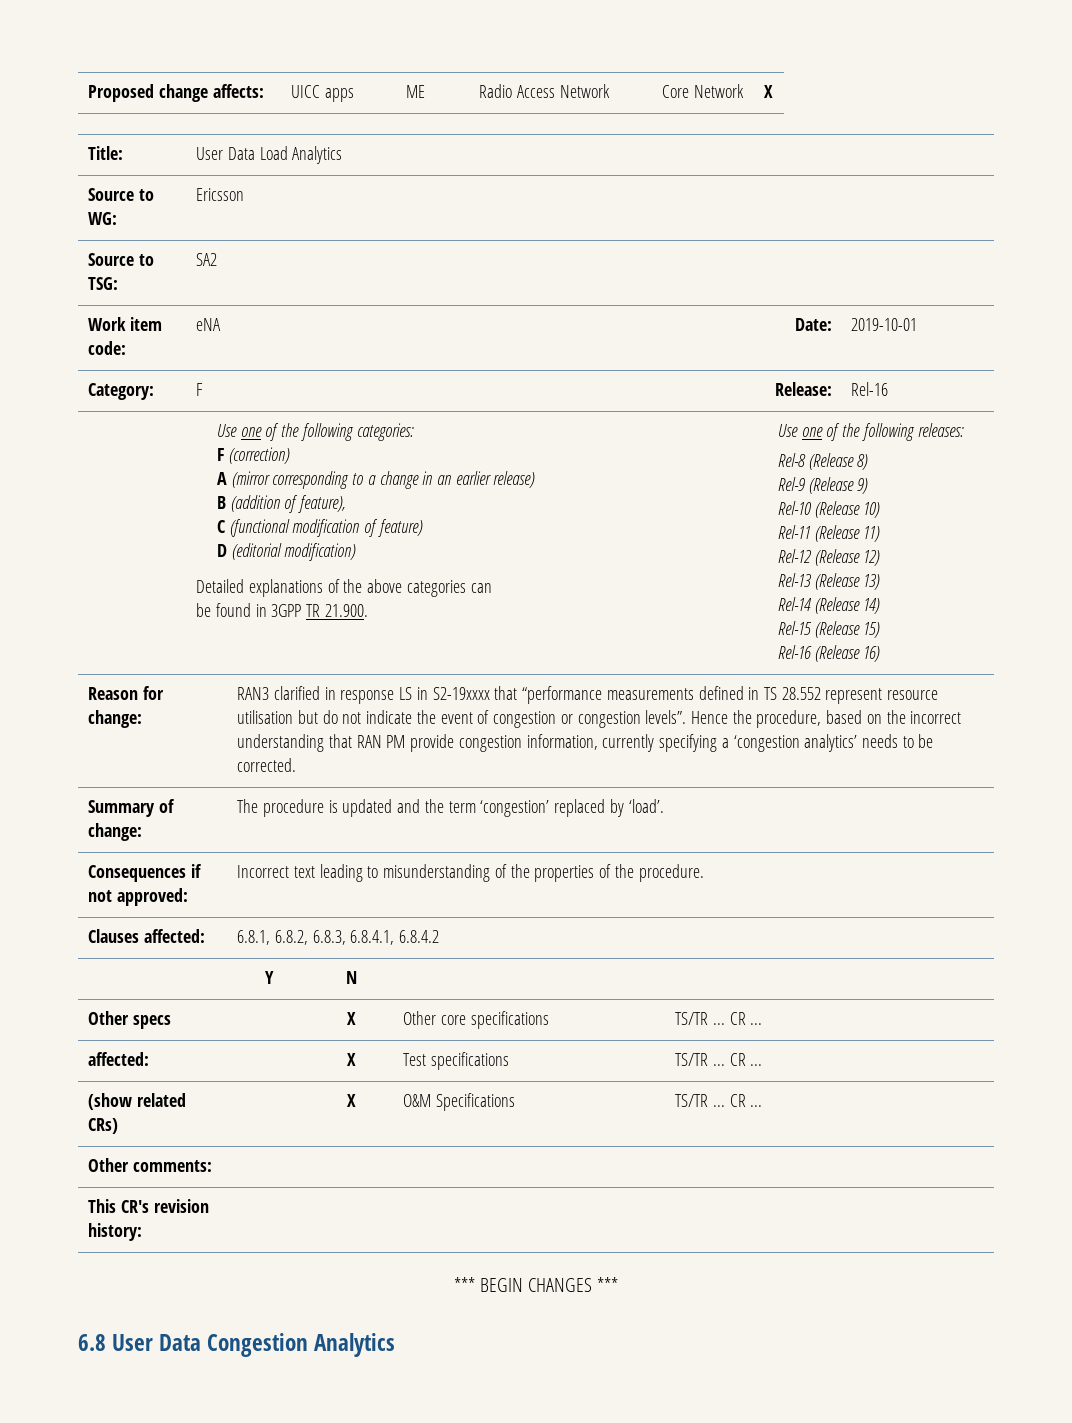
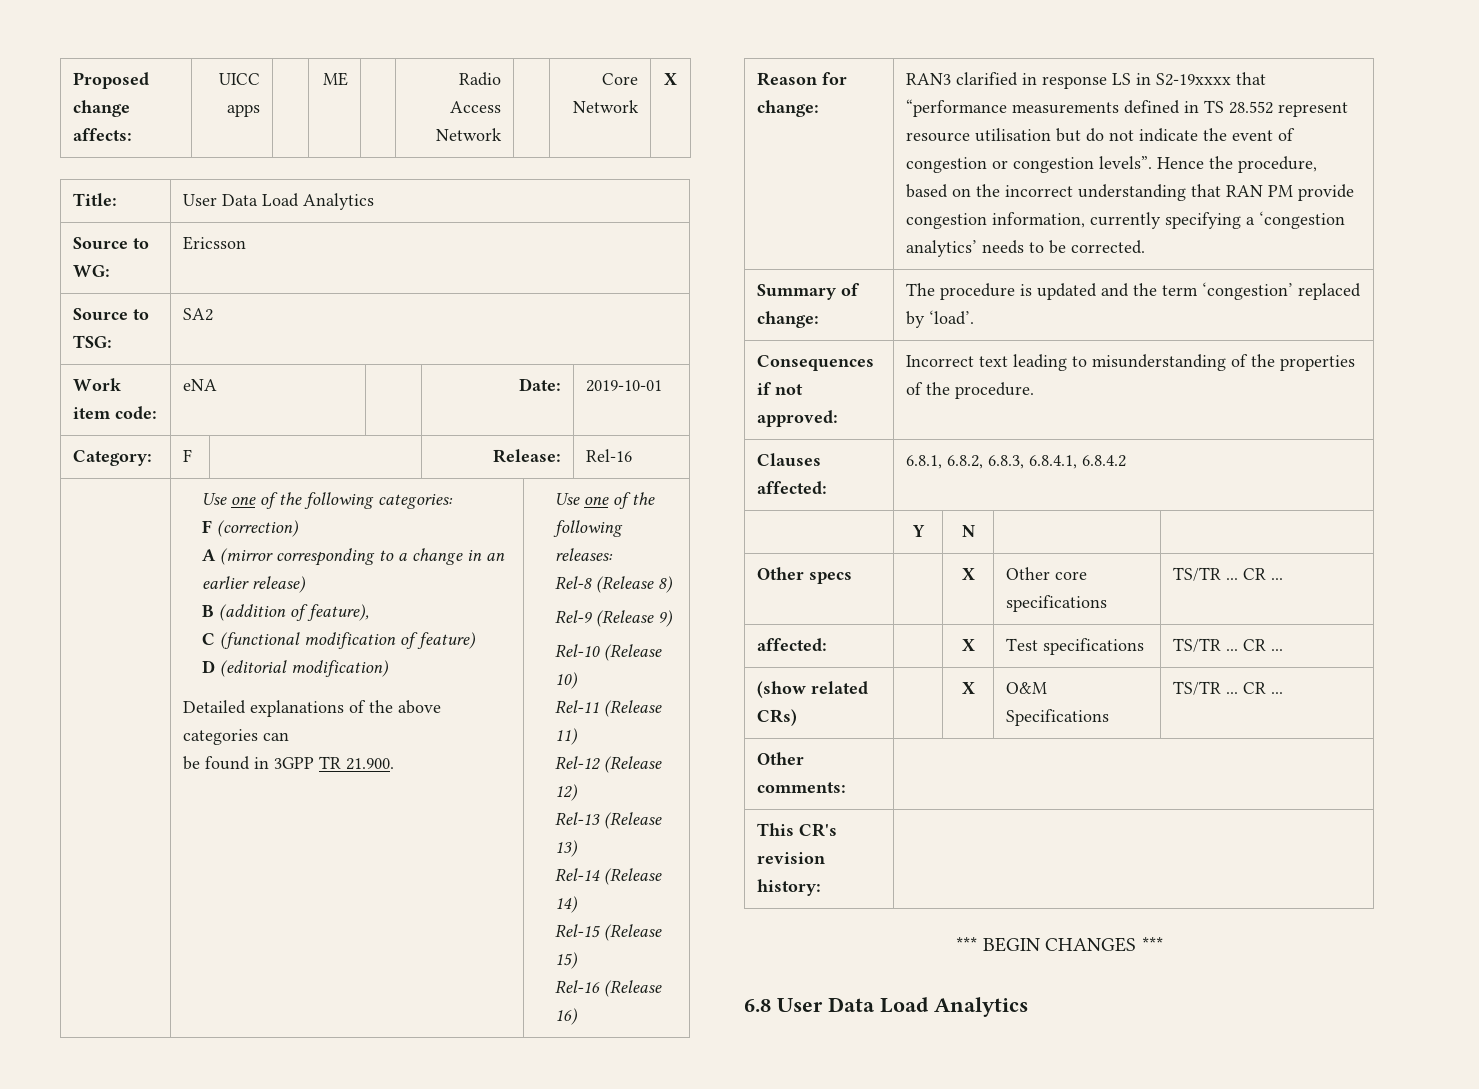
[207,1333,309,1357] Congestion -> [880,997,929,1013] Load

